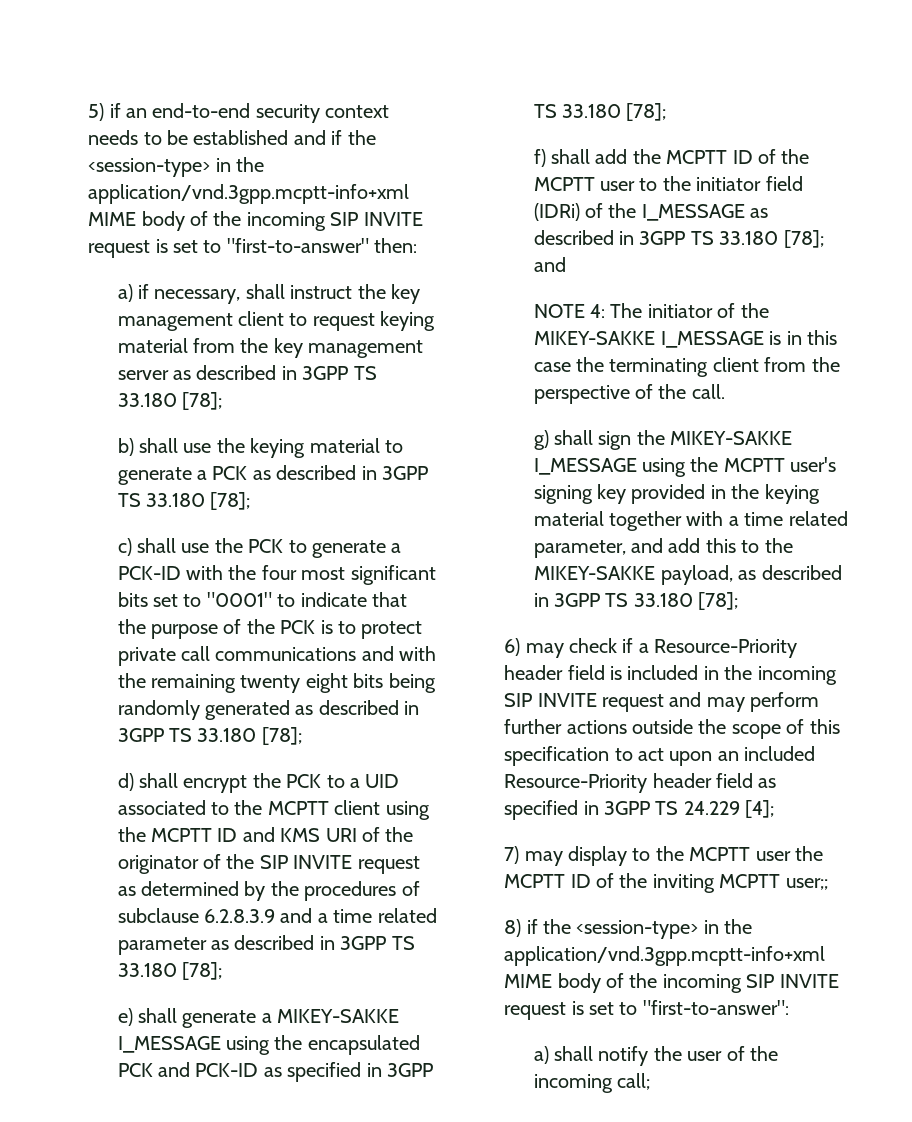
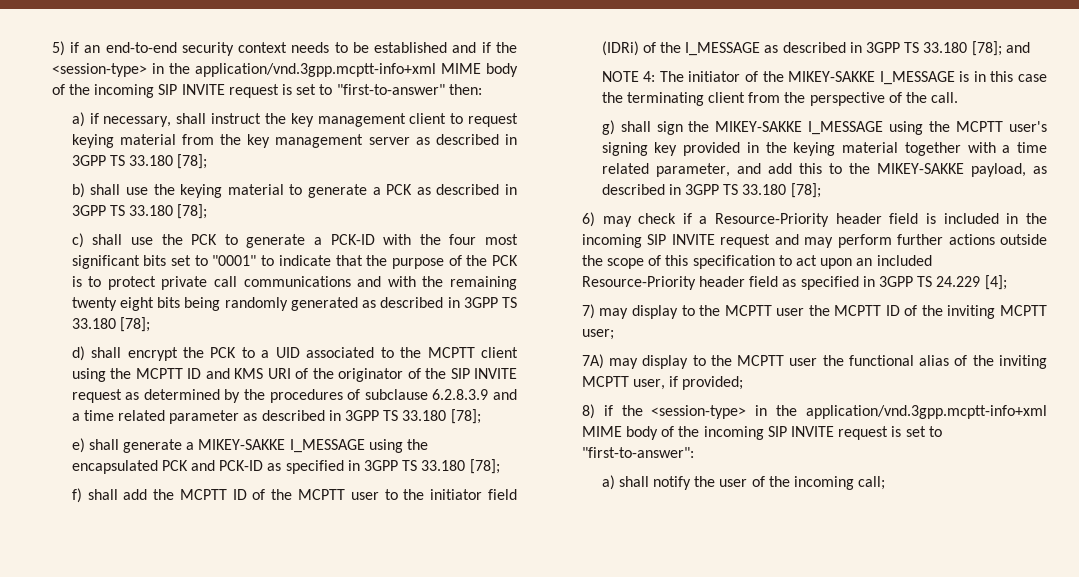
[785,878,828,890] user;; -> [581,329,614,340] [581,354,1047,369] [581,376,744,390] user; // 7A) may display to the MCPTT user the functional alias of the inviting MCPTT user, if provided;

